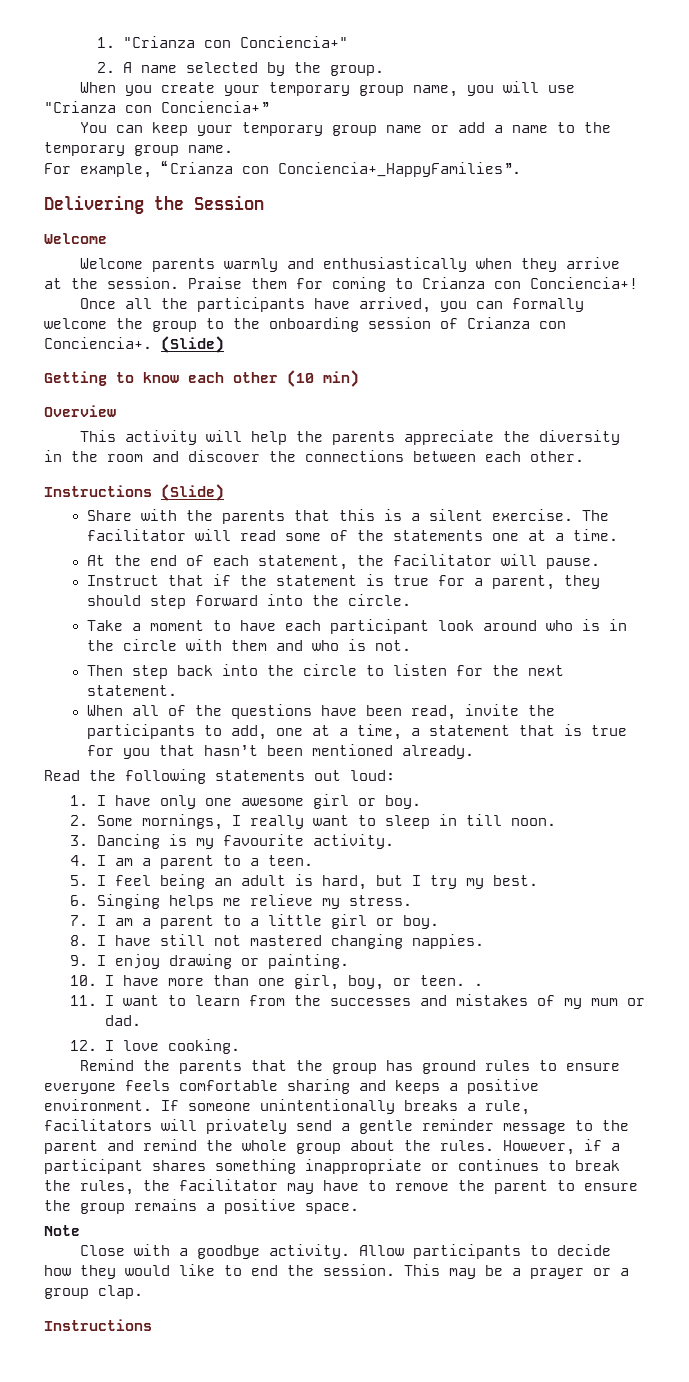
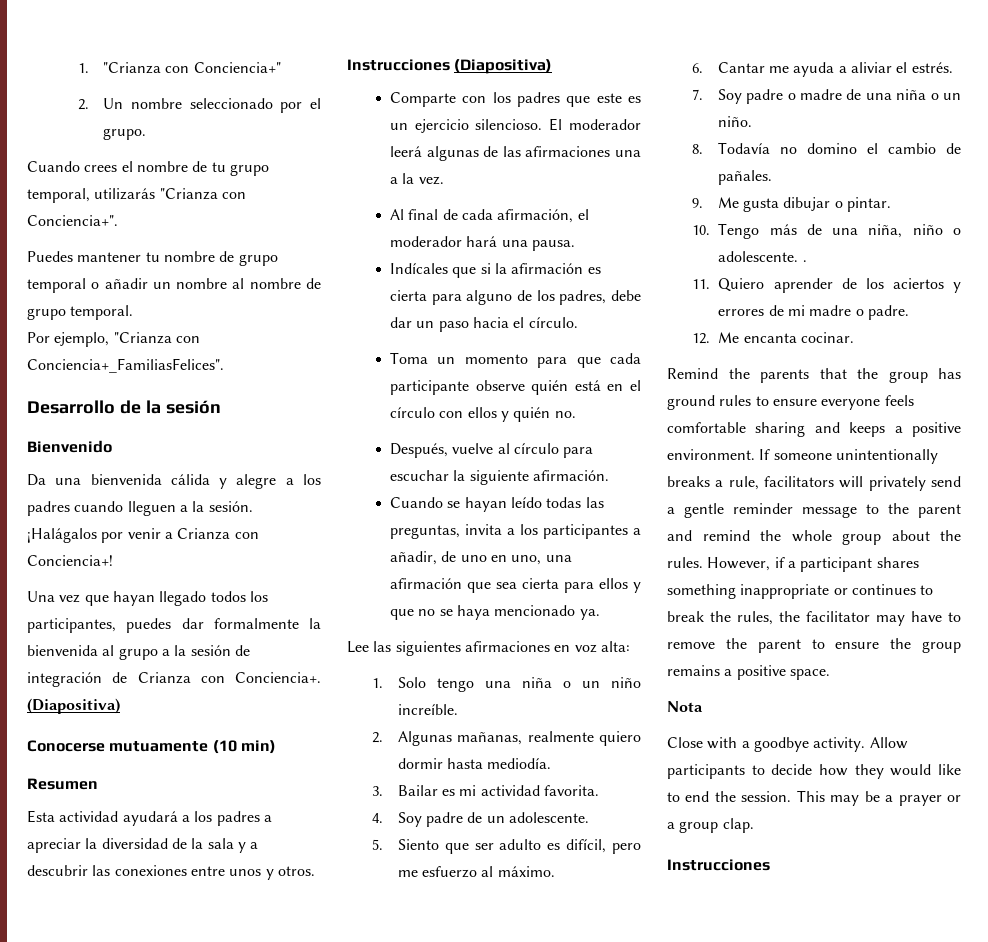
[122,62,384,76] [80,81,576,97] [44,101,269,113] [80,122,612,136] [44,142,233,156] [44,160,521,178] [44,195,264,214] [44,233,107,244] [80,257,621,272] [44,277,638,292] [80,297,585,313] [44,317,566,332] [44,336,224,353] [44,370,359,387] [44,405,116,417] [80,430,621,445] [44,450,584,462] [44,484,224,501] [86,509,609,524] [86,529,618,541] [86,554,600,570] [86,574,600,590] [86,594,411,609] [86,619,627,634] [86,639,411,651] [86,664,564,679] [86,685,177,696] [86,704,555,720] [86,724,627,740] [86,744,474,759] [44,769,395,784] [70,794,421,809] [70,814,556,830] [70,834,394,849] [70,855,313,869] [70,874,538,890] [70,894,412,909] [70,914,439,929] [70,934,484,949] [70,954,349,969] [70,974,483,990] [70,994,645,1009] [104,1015,141,1026] [70,1039,240,1054] A name selected by the group. // When you create your temporary group name, you will use "Crianza con Conciencia+” // You can keep your temporary group name or add a name to the temporary group name. // For example, “Crianza con Conciencia+_HappyFamilies”. // Delivering the Session // Welcome // Welcome parents warmly and enthusiastically when they arrive at the session. Praise them for coming to Crianza con Conciencia+! // Once all the participants have arrived, you can formally welcome the group to the onboarding session of Crianza con Conciencia+. (Slide) // Getting to know each other (10 min) // Overview // This activity will help the parents appreciate the diversity in the room and discover the connections between each other. // Instructions (Slide) // Share with the parents that this is a silent exercise. The facilitator will read some of the statements one at a time. // At the end of each statement, the facilitator will pause. // Instruct that if the statement is true for a parent, they should step forward into the circle. // Take a moment to have each participant look around who is in the circle with them and who is not. // Then step back into the circle to listen for the next statement. // When all of the questions have been read, invite the participants to add, one at a time, a statement that is true for you that hasn’t been mentioned already. // Read the following statements out loud: // 1. I have only one awesome girl or boy. // 2. Some mornings, I really want to sleep in till noon. // 3. Dancing is my favourite activity. // 4. I am a parent to a teen. // 5. I feel being an adult is hard, but I try my best. // 6. Singing helps me relieve my stress. // 7. I am a parent to a little girl or boy. // 8. I have still not mastered changing nappies. // 9. I enjoy drawing or painting. // 10. I have more than one girl, boy, or teen. . // 11. I want to learn from the successes and mistakes of my mum or dad. // 12. I love cooking. -> [103,98,321,113] [103,128,147,140] [27,161,269,176] [27,188,246,203] [27,215,118,226] [27,251,278,266] [27,278,321,293] [27,305,134,320] [27,332,200,347] [27,358,224,373] [27,400,221,414] [27,440,112,453] [27,474,321,489] [27,501,253,516] [27,528,259,543] [27,555,113,566] [27,591,268,606] [27,618,321,633] [27,645,250,660] [27,672,321,687] [27,698,120,714] [27,740,276,754] [27,778,98,790] [27,810,272,826] [27,838,259,853] [27,865,315,880] [347,59,553,74] [389,92,641,107] [389,118,641,133] [389,146,641,161] [389,173,444,185] [389,209,589,223] [389,236,575,251] [389,263,601,278] [389,290,641,305] [389,317,578,332] [389,352,641,368] [389,380,641,395] [389,407,576,422] [389,443,594,458] [389,470,609,485] [389,497,604,512] [389,524,641,539] [389,551,572,565] [389,578,641,593] [389,605,600,620] [347,641,630,656] [372,677,641,692] [397,704,458,715] [372,731,641,746] [397,758,552,769] [372,785,600,796] [372,812,590,827] [372,839,641,854] [397,866,555,878] [692,62,953,77] [692,89,961,104] [717,116,752,127] [692,142,961,154] [717,170,772,185] [692,197,892,212] [692,223,961,239] [718,251,807,262] [692,278,961,293] [718,305,909,320] [692,332,855,344] Un nombre seleccionado por el grupo. // Cuando crees el nombre de tu grupo temporal, utilizarás "Crianza con Conciencia+". // Puedes mantener tu nombre de grupo temporal o añadir un nombre al nombre de grupo temporal. // Por ejemplo, "Crianza con Conciencia+_FamiliasFelices". // Desarrollo de la sesión // Bienvenido // Da una bienvenida cálida y alegre a los padres cuando lleguen a la sesión. ¡Halágalos por venir a Crianza con Conciencia+! // Una vez que hayan llegado todos los participantes, puedes dar formalmente la bienvenida al grupo a la sesión de integración de Crianza con Conciencia+. (Diapositiva) // Conocerse mutuamente (10 min) // Resumen // Esta actividad ayudará a los padres a apreciar la diversidad de la sala y a descubrir las conexiones entre unos y otros. // Instrucciones (Diapositiva) // Comparte con los padres que este es un ejercicio silencioso. El moderador leerá algunas de las afirmaciones una a la vez. // Al final de cada afirmación, el moderador hará una pausa. // Indícales que si la afirmación es cierta para alguno de los padres, debe dar un paso hacia el círculo. // Toma un momento para que cada participante observe quién está en el círculo con ellos y quién no. // Después, vuelve al círculo para escuchar la siguiente afirmación. // Cuando se hayan leído todas las preguntas, invita a los participantes a añadir, de uno en uno, una afirmación que sea cierta para ellos y que no se haya mencionado ya. // Lee las siguientes afirmaciones en voz alta: // 1. Solo tengo una niña o un niño increíble. // 2. Algunas mañanas, realmente quiero dormir hasta mediodía. // 3. Bailar es mi actividad favorita. // 4. Soy padre de un adolescente. // 5. Siento que ser adulto es difícil, pero me esfuerzo al máximo. // 6. Cantar me ayuda a aliviar el estrés. // 7. Soy padre o madre de una niña o un niño. // 8. Todavía no domino el cambio de pañales. // 9. Me gusta dibujar o pintar. // 10. Tengo más de una niña, niño o adolescente. . // 11. Quiero aprender de los aciertos y errores de mi madre o padre. // 12. Me encanta cocinar.
[44,1225,80,1236] Note -> [667,701,703,712] Nota
[44,1319,152,1331] Instructions -> [667,859,770,871] Instrucciones

